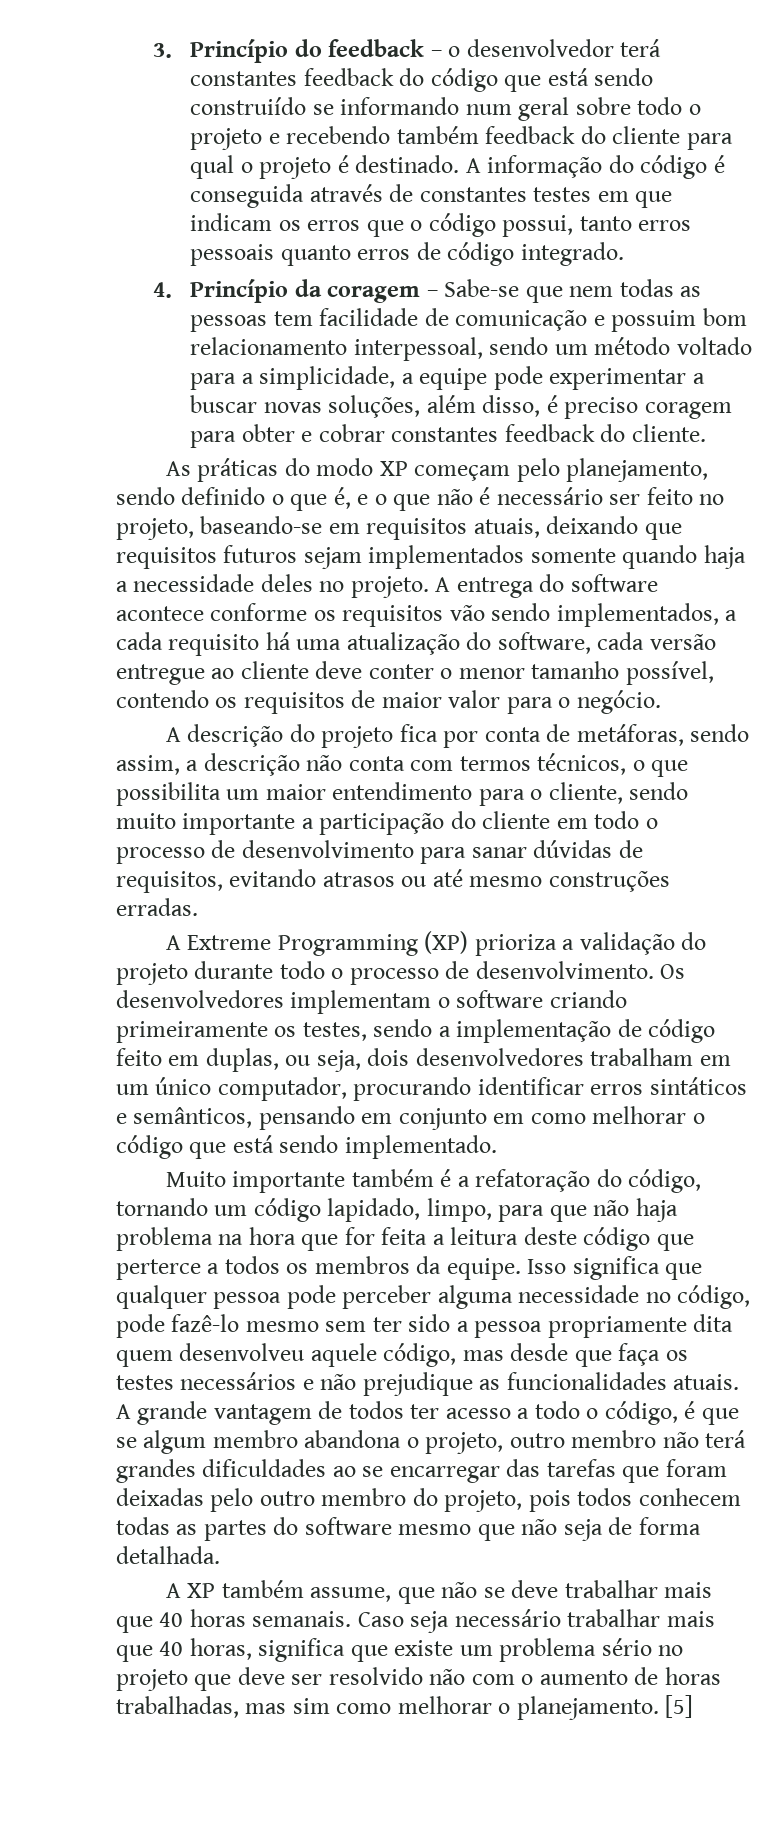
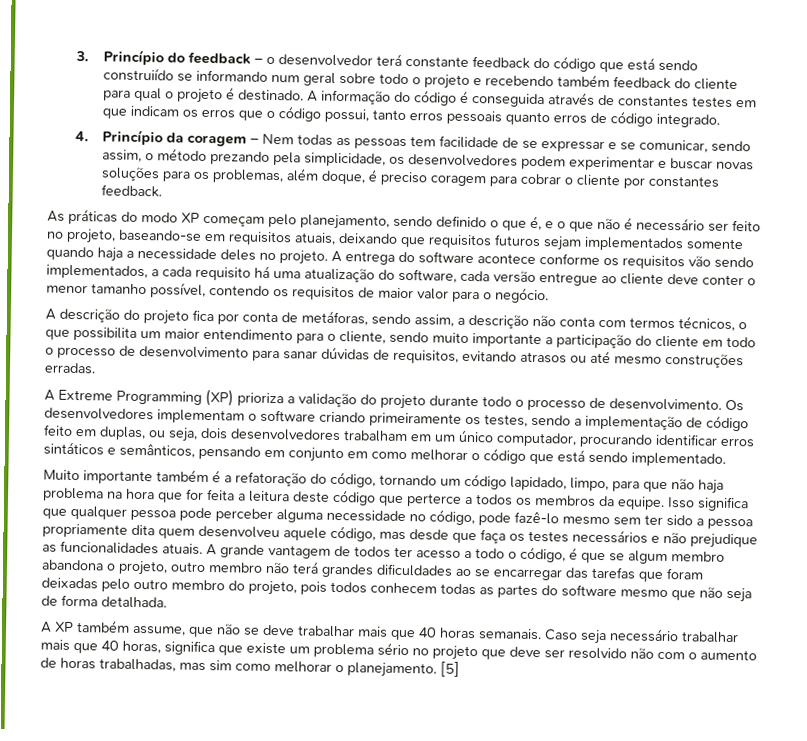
[190,71,298,86] constantes -> [404,55,469,68] constante
[444,279,614,303] Sabe-se que nem -> [261,133,294,145] Nem
[455,308,747,332] [190,337,752,361] [190,366,705,390] [190,395,732,419] [190,424,706,448] comunicação e possuim bom relacionamento interpessoal, sendo um método voltado para a simplicidade, a equipe pode experimentar a buscar novas soluções, além disso, é preciso coragem para obter e cobrar constantes feedback do cliente. -> [521,139,751,153] [101,148,754,171] [100,166,719,189] [100,184,162,198] se expressar e se comunicar, sendo assim, o método prezando pela simplicidade, os desenvolvedores podem experimentar e buscar novas soluções para os problemas, além doque, é preciso coragem para cobrar o cliente por constantes feedback.

